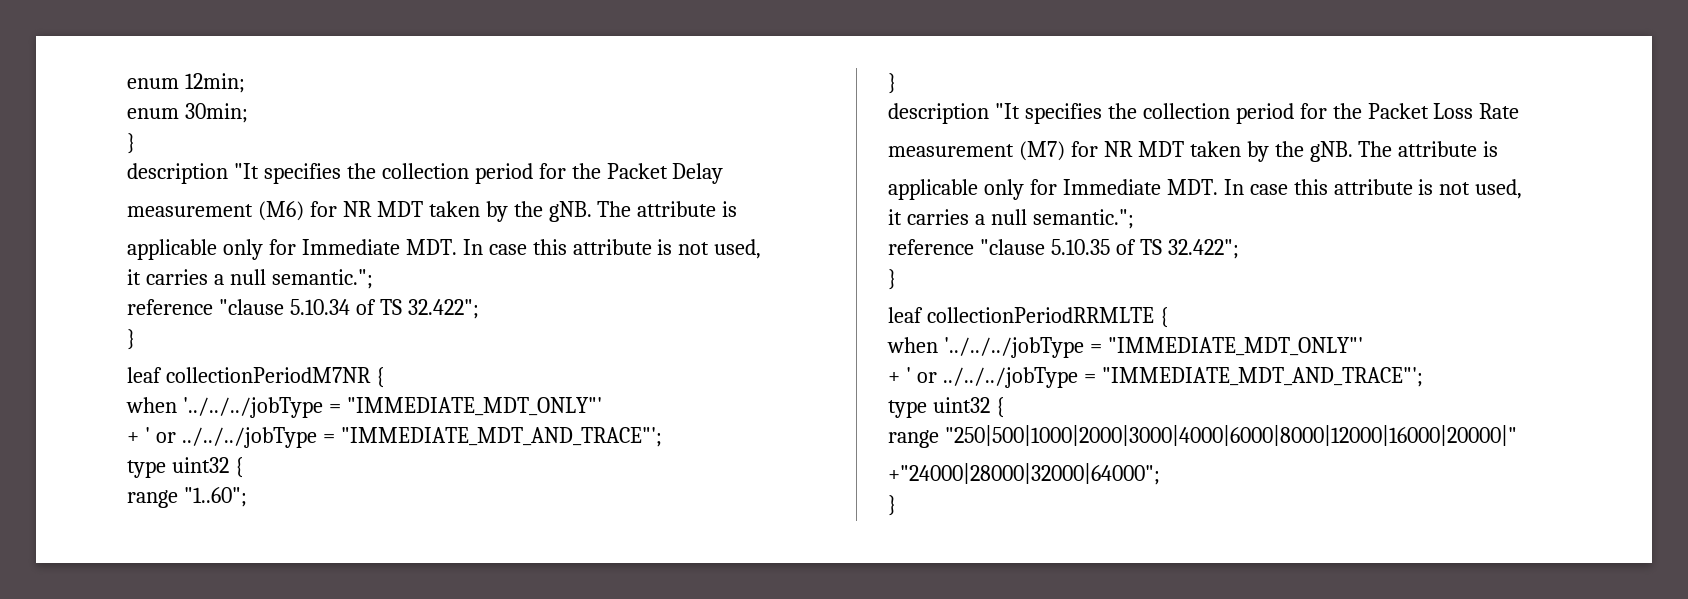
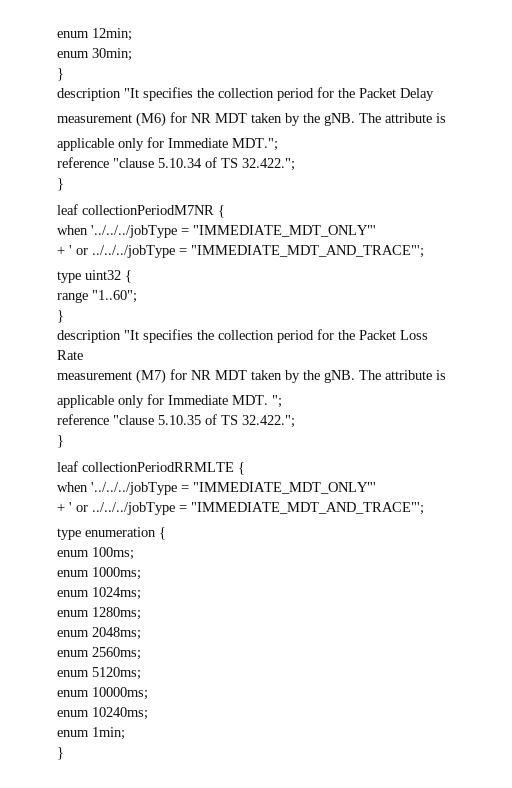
[405,239,762,259] [127,269,373,289] MDT. In case this attribute is not used, // it carries a null semantic."; -> [232,138,278,151] MDT.";
[407,299,479,319] 32.422"; -> [242,158,295,171] 32.422.";
[1223,179,1523,199] [888,209,1134,229] In case this attribute is not used, // it carries a null semantic."; -> [272,395,282,408] ";
[1167,239,1239,259] 32.422"; -> [242,415,295,428] 32.422.";
[932,397,1005,418] [888,425,1517,448] [888,463,1160,485] uint32 { // range "250|500|1000|2000|3000|4000|6000|8000|12000|16000|20000|" // +"24000|28000|32000|64000"; -> [85,527,166,540] [57,547,134,560] [57,567,141,580] [57,587,141,600] [57,607,141,620] [57,627,141,640] [57,647,141,660] [57,667,141,680] [57,687,148,700] [57,707,148,720] [57,727,125,740] enumeration { // enum 100ms; // enum 1000ms; // enum 1024ms; // enum 1280ms; // enum 2048ms; // enum 2560ms; // enum 5120ms; // enum 10000ms; // enum 10240ms; // enum 1min;

